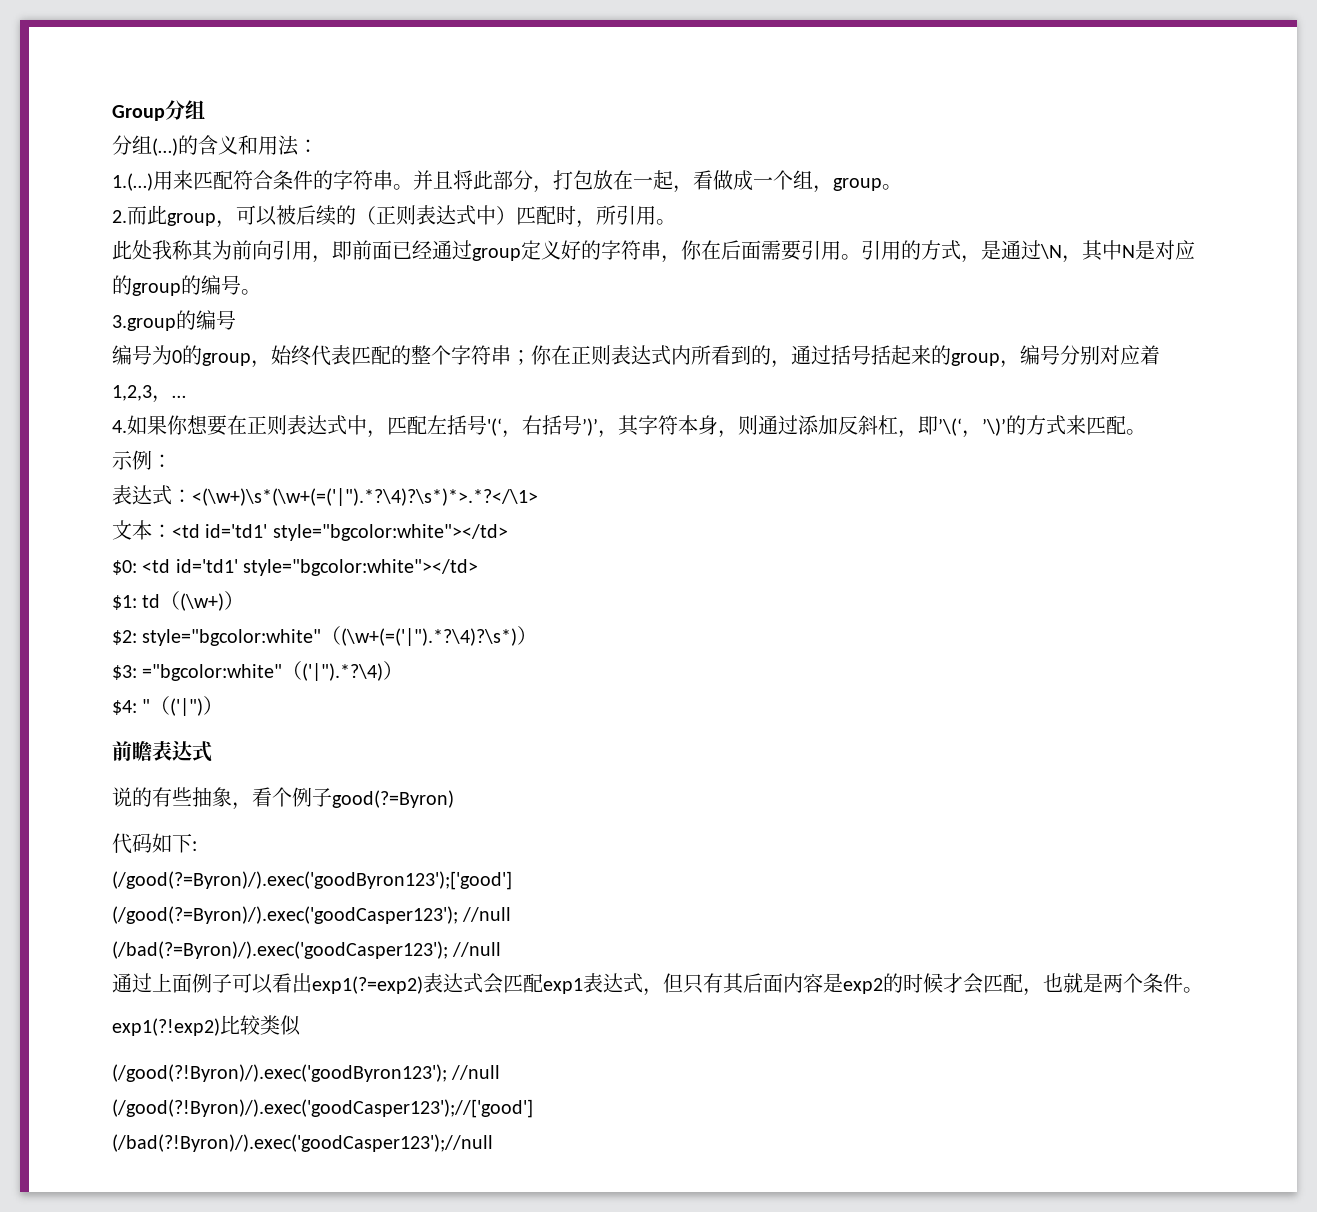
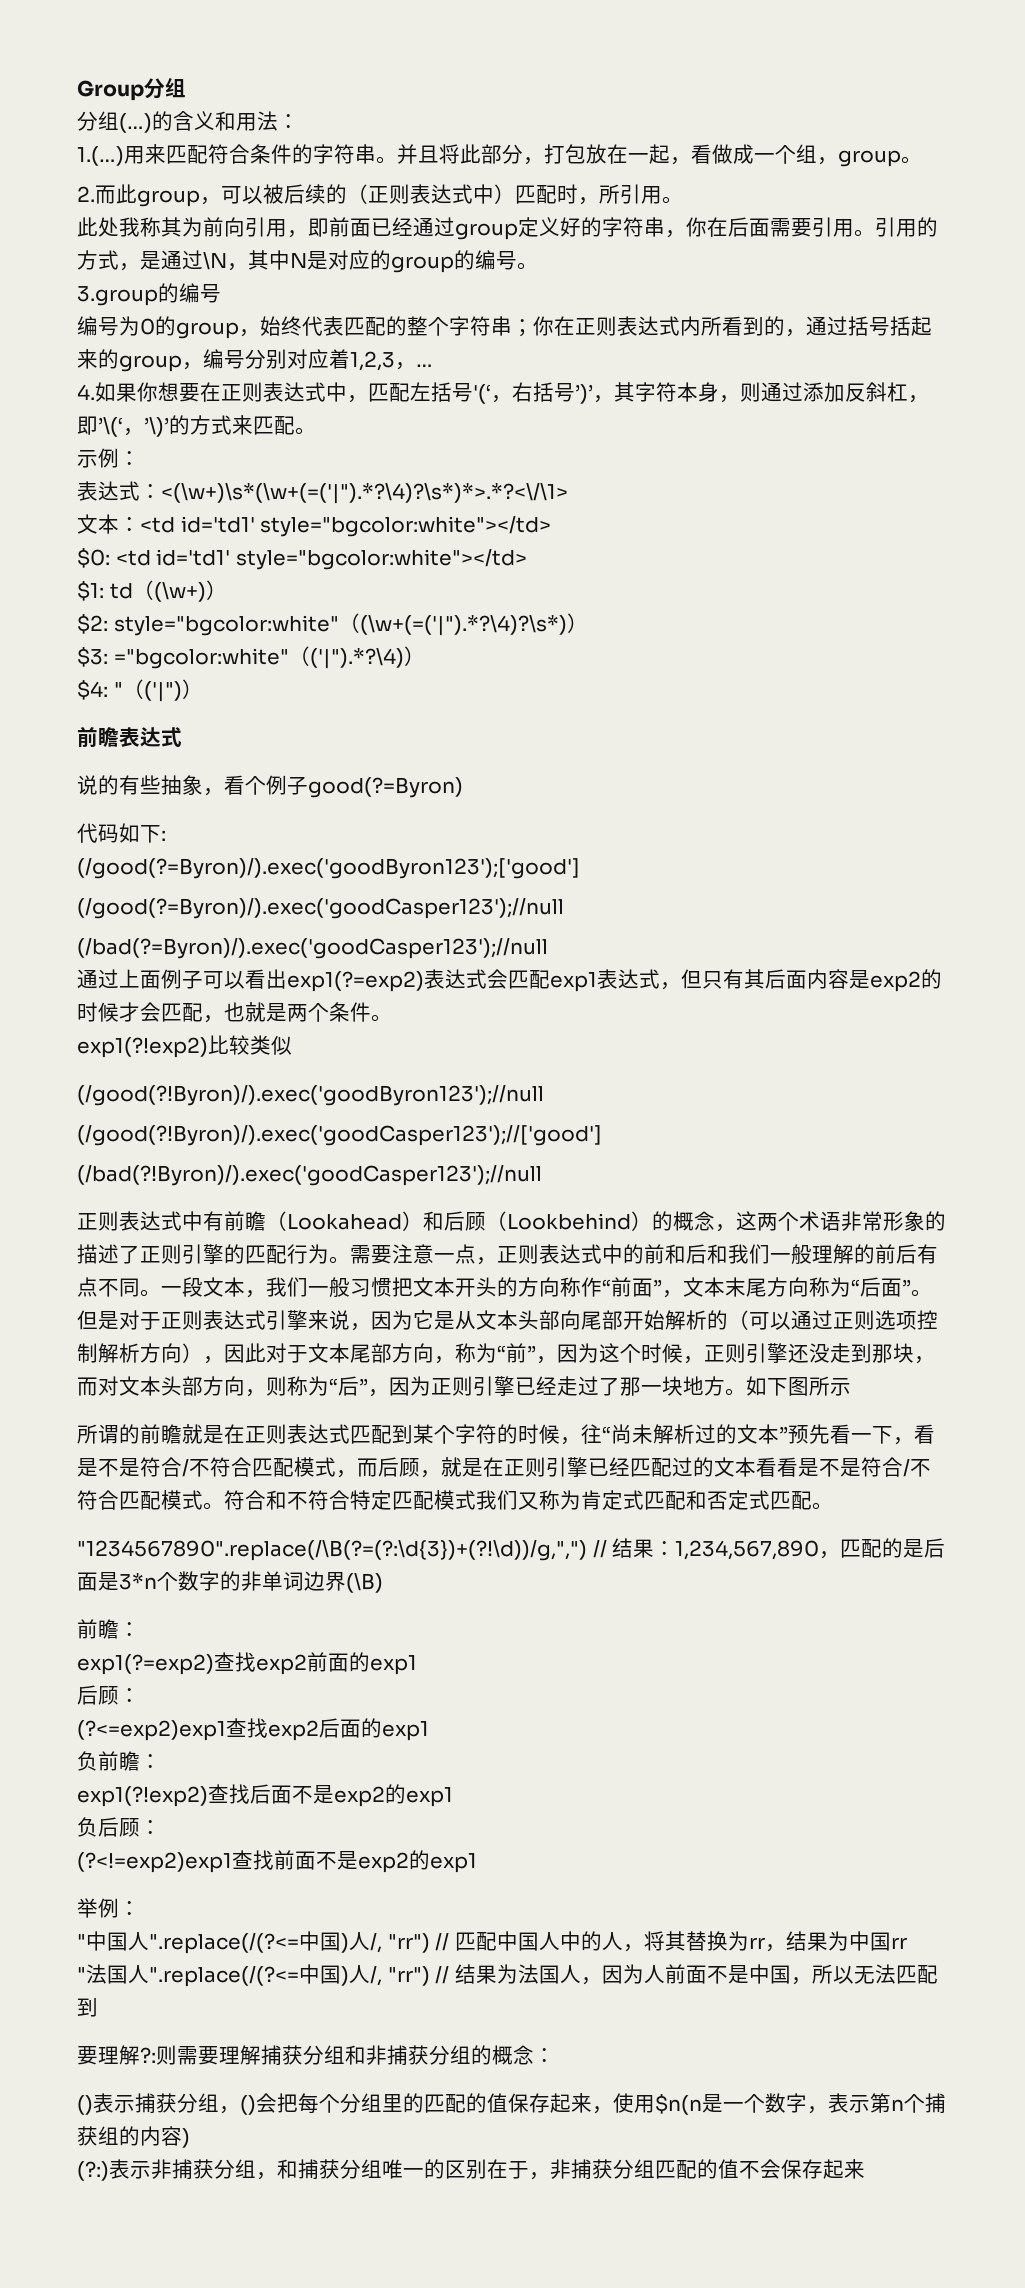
[192,488,538,506] <(\w+)\s*(\w+(=('|").*?\4)?\s*)*>.*?</\1> -> [161,483,568,504] <(\w+)\s*(\w+(=('|").*?\4)?\s*)*>.*?<\/\1>
[112,906,512,924] [112,941,502,959] (/good(?=Byron)/).exec('goodCasper123'); //null // (/bad(?=Byron)/).exec('goodCasper123'); //null -> [77,898,564,919] [77,938,548,959] (/good(?=Byron)/).exec('goodCasper123');//null // (/bad(?=Byron)/).exec('goodCasper123');//null
[112,1064,501,1082] (/good(?!Byron)/).exec('goodByron123'); //null -> [77,1085,544,1106] (/good(?!Byron)/).exec('goodByron123');//null
(493, 1143) none -> [77,1211,946,1232] [77,1244,938,1265] [77,1277,932,1298] [77,1310,938,1331] [77,1343,935,1364] [77,1376,851,1397] [77,1424,935,1445] [77,1457,931,1478] [77,1490,833,1510] [77,1538,946,1561] [77,1571,383,1593] [77,1619,140,1639] [77,1652,417,1675] [77,1685,140,1705] [77,1718,429,1741] [77,1751,161,1771] [77,1784,453,1807] [77,1817,161,1837] [77,1850,477,1873] [77,1898,140,1918] [77,1931,907,1954] [77,1964,938,1987] [77,1998,98,2017] [77,2045,555,2066] [77,2093,946,2115] [77,2126,190,2148] [77,2159,865,2181] // 正则表达式中有前瞻（Lookahead）和后顾（Lookbehind）的概念，这两个术语非常形象的描述了正则引擎的匹配行为。需要注意一点，正则表达式中的前和后和我们一般理解的前后有点不同。一段文本，我们一般习惯把文本开头的方向称作“前面”，文本末尾方向称为“后面”。但是对于正则表达式引擎来说，因为它是从文本头部向尾部开始解析的（可以通过正则选项控制解析方向），因此对于文本尾部方向，称为“前”，因为这个时候，正则引擎还没走到那块，而对文本头部方向，则称为“后”，因为正则引擎已经走过了那一块地方。如下图所示 // 所谓的前瞻就是在正则表达式匹配到某个字符的时候，往“尚未解析过的文本”预先看一下，看是不是符合/不符合匹配模式，而后顾，就是在正则引擎已经匹配过的文本看看是不是符合/不符合匹配模式。符合和不符合特定匹配模式我们又称为肯定式匹配和否定式匹配。 // "1234567890".replace(/\B(?=(?:\d{3})+(?!\d))/g,",") // 结果：1,234,567,890，匹配的是后面是3*n个数字的非单词边界(\B) // 前瞻： // exp1(?=exp2)查找exp2前面的exp1 // 后顾： // (?<=exp2)exp1查找exp2后面的exp1 // 负前瞻： // exp1(?!exp2)查找后面不是exp2的exp1 // 负后顾： // (?<!=exp2)exp1查找前面不是exp2的exp1 // 举例： // "中国人".replace(/(?<=中国)人/, "rr") // 匹配中国人中的人，将其替换为rr，结果为中国rr // "法国人".replace(/(?<=中国)人/, "rr") // 结果为法国人，因为人前面不是中国，所以无法匹配到 // 要理解?:则需要理解捕获分组和非捕获分组的概念： // ()表示捕获分组，()会把每个分组里的匹配的值保存起来，使用$n(n是一个数字，表示第n个捕获组的内容) // (?:)表示非捕获分组，和捕获分组唯一的区别在于，非捕获分组匹配的值不会保存起来

